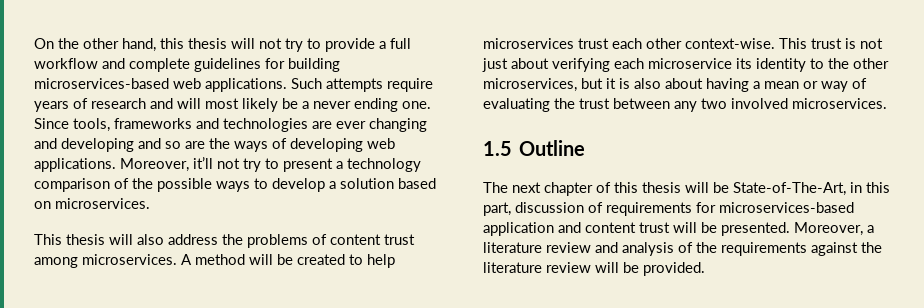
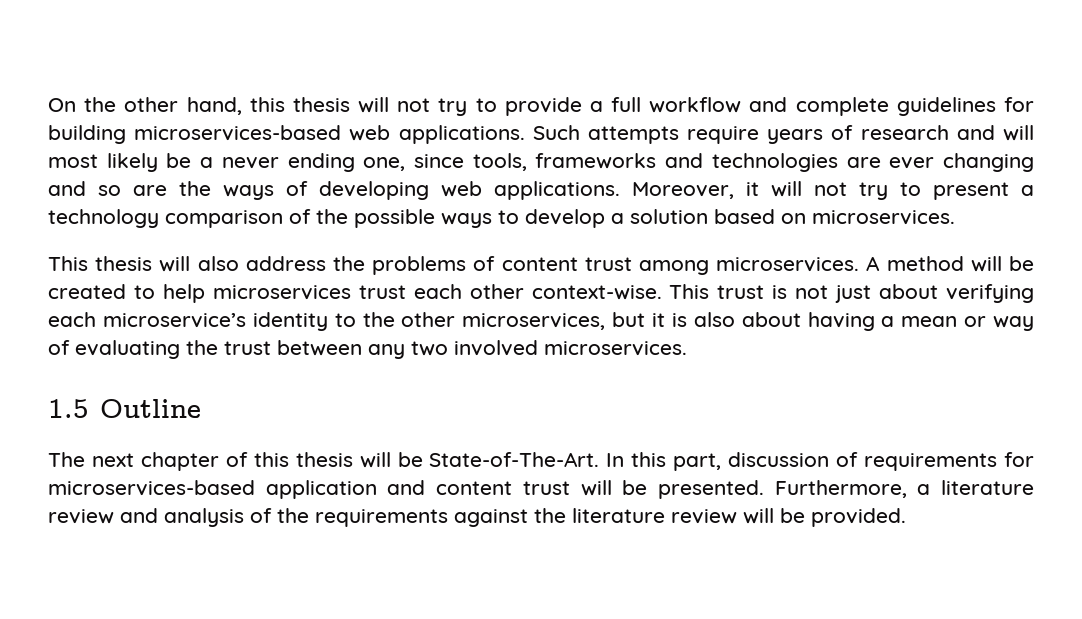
[402,101,431,109] [34,118,69,129] one. Since -> [363,154,465,171] one, since
[61,138,161,152] developing and -> (86, 188) none
[193,157,213,169] it’ll -> [746,181,802,197] it will
[648,58,752,69] microservice its -> [102,313,246,328] microservice’s
[733,182,862,196] State-of-The-Art, in -> [429,452,625,467] State-of-The-Art. In
[794,222,863,236] Moreover, -> [774,480,907,498] Furthermore,

